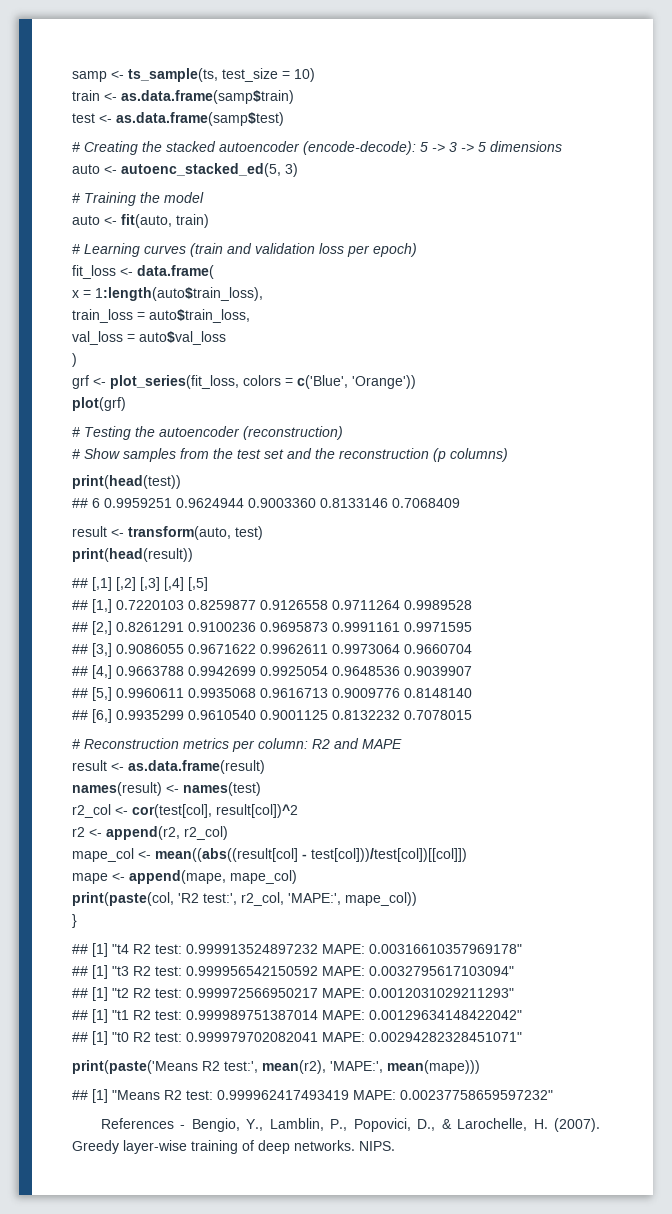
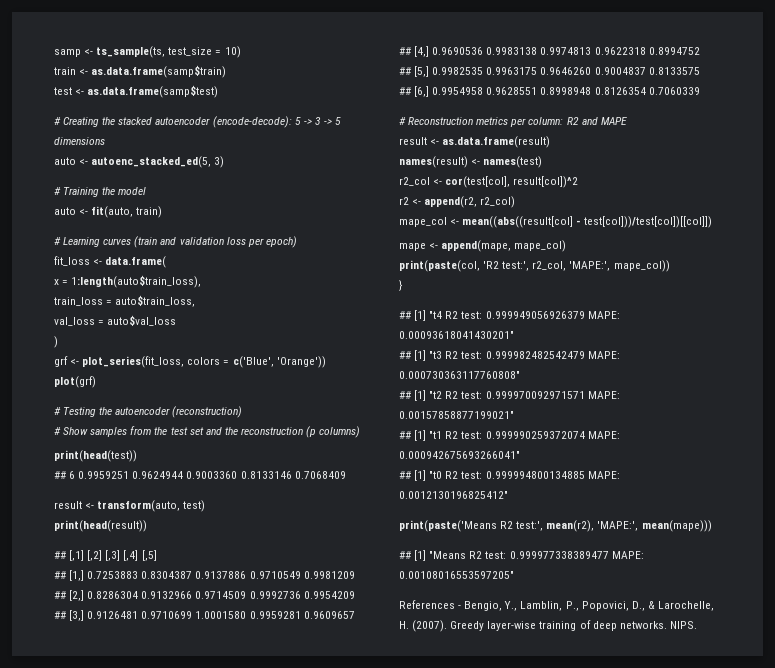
[116,600,472,610] [72,621,472,635] [72,643,472,657] [72,665,472,679] [72,687,472,701] [72,709,472,723] 0.7220103 0.8259877 0.9126558 0.9711264 0.9989528 // ## [2,] 0.8261291 0.9100236 0.9695873 0.9991161 0.9971595 // ## [3,] 0.9086055 0.9671622 0.9962611 0.9973064 0.9660704 // ## [4,] 0.9663788 0.9942699 0.9925054 0.9648536 0.9039907 // ## [5,] 0.9960611 0.9935068 0.9616713 0.9009776 0.8148140 // ## [6,] 0.9935299 0.9610540 0.9001125 0.8132232 0.7078015 -> [87,571,355,579] [54,590,355,601] [54,610,355,621] [399,46,700,57] [399,66,700,77] [399,86,700,97] 0.7253883 0.8304387 0.9137886 0.9710549 0.9981209 // ## [2,] 0.8286304 0.9132966 0.9714509 0.9992736 0.9954209 // ## [3,] 0.9126481 0.9710699 1.0001580 0.9959281 0.9609657 // ## [4,] 0.9690536 0.9983138 0.9974813 0.9622318 0.8994752 // ## [5,] 0.9982535 0.9963175 0.9646260 0.9004837 0.8133575 // ## [6,] 0.9954958 0.9628551 0.8998948 0.8126354 0.7060339
[186,944,522,954] 0.999913524897232 MAPE: 0.00316610357969178" -> [485,311,620,319] [399,331,514,339] 0.999949056926379 MAPE: 0.00093618041430201"
[186,966,514,976] 0.999956542150592 MAPE: 0.0032795617103094" -> [485,351,620,359] [399,371,520,379] 0.999982482542479 MAPE: 0.000730363117760808"
[186,988,514,998] 0.999972566950217 MAPE: 0.0012031029211293" -> [485,391,620,399] [399,411,514,419] 0.999970092971571 MAPE: 0.00157858877199021"
[186,1010,522,1020] 0.999989751387014 MAPE: 0.00129634148422042" -> [485,431,620,439] [399,451,520,459] 0.999990259372074 MAPE: 0.000942675693266041"
[186,1032,522,1042] 0.999979702082041 MAPE: 0.00294282328451071" -> [485,471,620,479] [399,491,508,499] 0.999994800134885 MAPE: 0.0012130196825412"
[217,1090,553,1100] 0.999962417493419 MAPE: 0.00237758659597232" -> [509,551,644,559] [399,571,514,579] 0.999977338389477 MAPE: 0.00108016553597205"

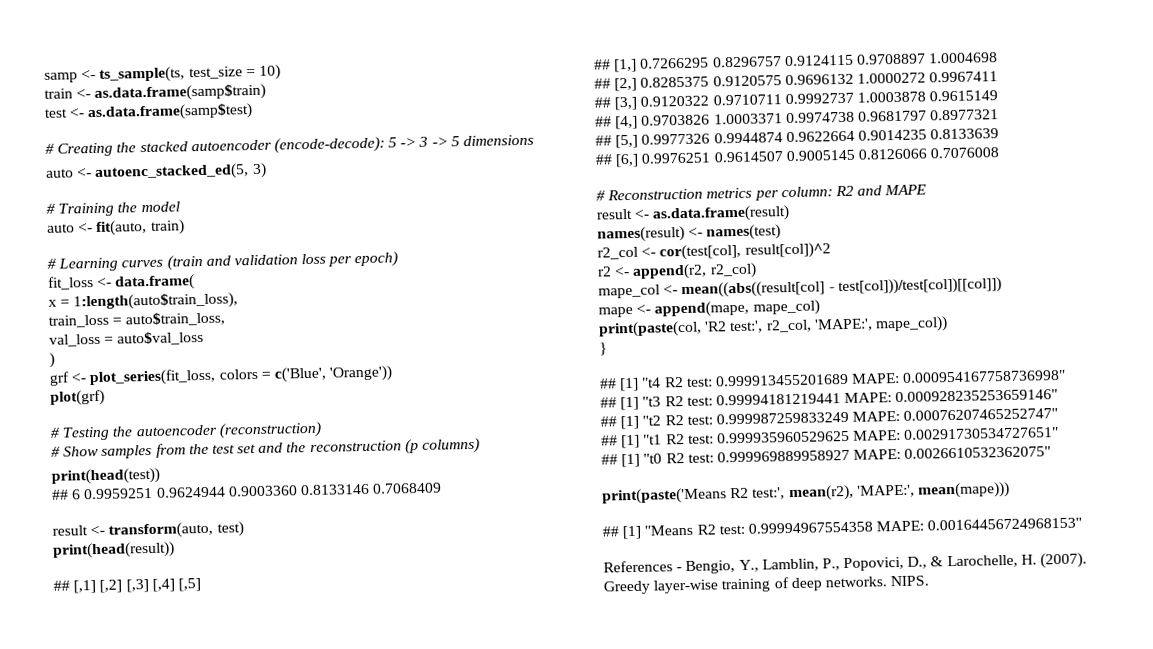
[87,571,355,579] [54,590,355,601] [54,610,355,621] [399,46,700,57] [399,66,700,77] [399,86,700,97] 0.7253883 0.8304387 0.9137886 0.9710549 0.9981209 // ## [2,] 0.8286304 0.9132966 0.9714509 0.9992736 0.9954209 // ## [3,] 0.9126481 0.9710699 1.0001580 0.9959281 0.9609657 // ## [4,] 0.9690536 0.9983138 0.9974813 0.9622318 0.8994752 // ## [5,] 0.9982535 0.9963175 0.9646260 0.9004837 0.8133575 // ## [6,] 0.9954958 0.9628551 0.8998948 0.8126354 0.7060339 -> [640,52,999,69] [594,71,999,92] [594,90,999,111] [595,109,1000,130] [595,128,1000,149] [595,147,1000,168] 0.7266295 0.8296757 0.9124115 0.9708897 1.0004698 // ## [2,] 0.8285375 0.9120575 0.9696132 1.0000272 0.9967411 // ## [3,] 0.9120322 0.9710711 0.9992737 1.0003878 0.9615149 // ## [4,] 0.9703826 1.0003371 0.9974738 0.9681797 0.8977321 // ## [5,] 0.9977326 0.9944874 0.9622664 0.9014235 0.8133639 // ## [6,] 0.9976251 0.9614507 0.9005145 0.8126066 0.7076008
[485,311,620,319] [399,331,514,339] 0.999949056926379 MAPE: 0.00093618041430201" -> [714,369,1067,387] 0.999913455201689 MAPE: 0.000954167758736998"
[485,351,620,359] [399,371,520,379] 0.999982482542479 MAPE: 0.000730363117760808" -> [715,389,1059,406] 0.99994181219441 MAPE: 0.000928235253659146"
[485,391,620,399] [399,411,514,419] 0.999970092971571 MAPE: 0.00157858877199021" -> [715,408,1059,425] 0.999987259833249 MAPE: 0.00076207465252747"
[485,431,620,439] [399,451,520,459] 0.999990259372074 MAPE: 0.000942675693266041" -> [716,427,1060,444] 0.999935960529625 MAPE: 0.00291730534727651"
[485,471,620,479] [399,491,508,499] 0.999994800134885 MAPE: 0.0012130196825412" -> [716,446,1052,463] 0.999969889958927 MAPE: 0.0026610532362075"
[509,551,644,559] [399,571,514,579] 0.999977338389477 MAPE: 0.00108016553597205" -> [747,517,1083,534] 0.99994967554358 MAPE: 0.00164456724968153"

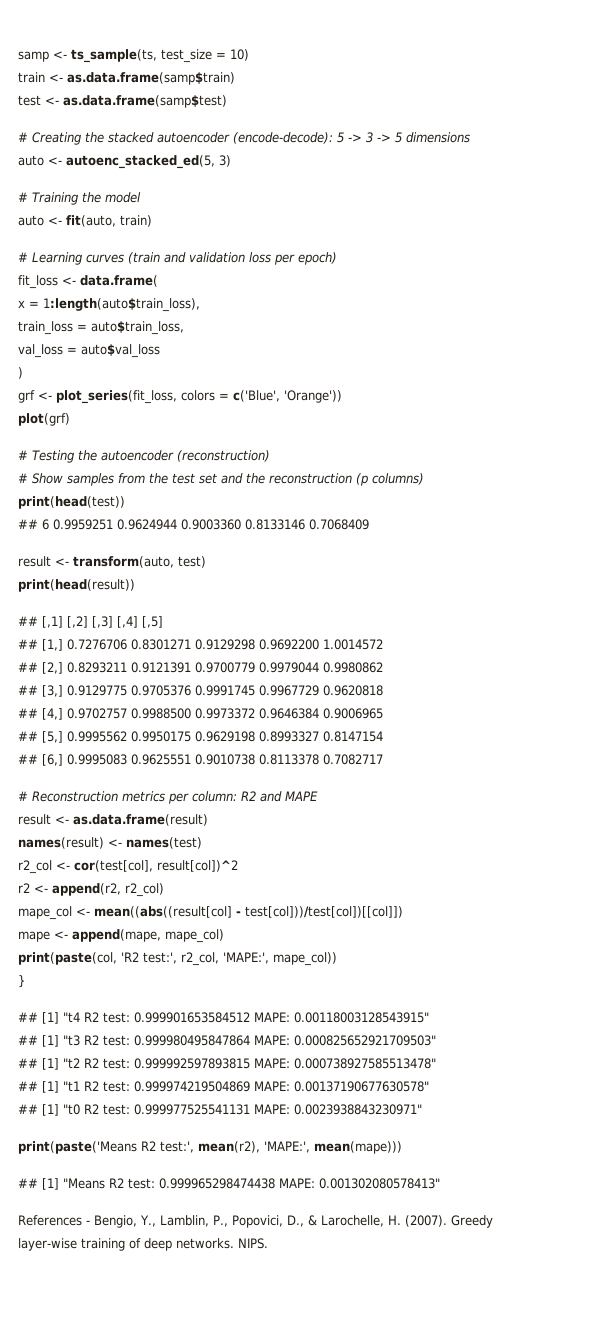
[640,52,999,69] [594,71,999,92] [594,90,999,111] [595,109,1000,130] [595,128,1000,149] [595,147,1000,168] 0.7266295 0.8296757 0.9124115 0.9708897 1.0004698 // ## [2,] 0.8285375 0.9120575 0.9696132 1.0000272 0.9967411 // ## [3,] 0.9120322 0.9710711 0.9992737 1.0003878 0.9615149 // ## [4,] 0.9703826 1.0003371 0.9974738 0.9681797 0.8977321 // ## [5,] 0.9977326 0.9944874 0.9622664 0.9014235 0.8133639 // ## [6,] 0.9976251 0.9614507 0.9005145 0.8126066 0.7076008 -> [67,639,383,650] [18,662,383,674] [18,685,383,697] [18,708,383,720] [18,731,383,743] [18,754,383,766] 0.7276706 0.8301271 0.9129298 0.9692200 1.0014572 // ## [2,] 0.8293211 0.9121391 0.9700779 0.9979044 0.9980862 // ## [3,] 0.9129775 0.9705376 0.9991745 0.9967729 0.9620818 // ## [4,] 0.9702757 0.9988500 0.9973372 0.9646384 0.9006965 // ## [5,] 0.9995562 0.9950175 0.9629198 0.8993327 0.8147154 // ## [6,] 0.9995083 0.9625551 0.9010738 0.8113378 0.7082717
[714,369,1067,387] 0.999913455201689 MAPE: 0.000954167758736998" -> [134,1012,429,1023] 0.999901653584512 MAPE: 0.00118003128543915"
[715,389,1059,406] 0.99994181219441 MAPE: 0.000928235253659146" -> [134,1035,436,1046] 0.999980495847864 MAPE: 0.000825652921709503"
[715,408,1059,425] 0.999987259833249 MAPE: 0.00076207465252747" -> [134,1058,436,1069] 0.999992597893815 MAPE: 0.000738927585513478"
[716,427,1060,444] 0.999935960529625 MAPE: 0.00291730534727651" -> [134,1081,429,1092] 0.999974219504869 MAPE: 0.00137190677630578"
[716,446,1052,463] 0.999969889958927 MAPE: 0.0026610532362075" -> [134,1104,422,1115] 0.999977525541131 MAPE: 0.0023938843230971"
[747,517,1083,534] 0.99994967554358 MAPE: 0.00164456724968153" -> [159,1178,440,1189] 0.999965298474438 MAPE: 0.001302080578413"

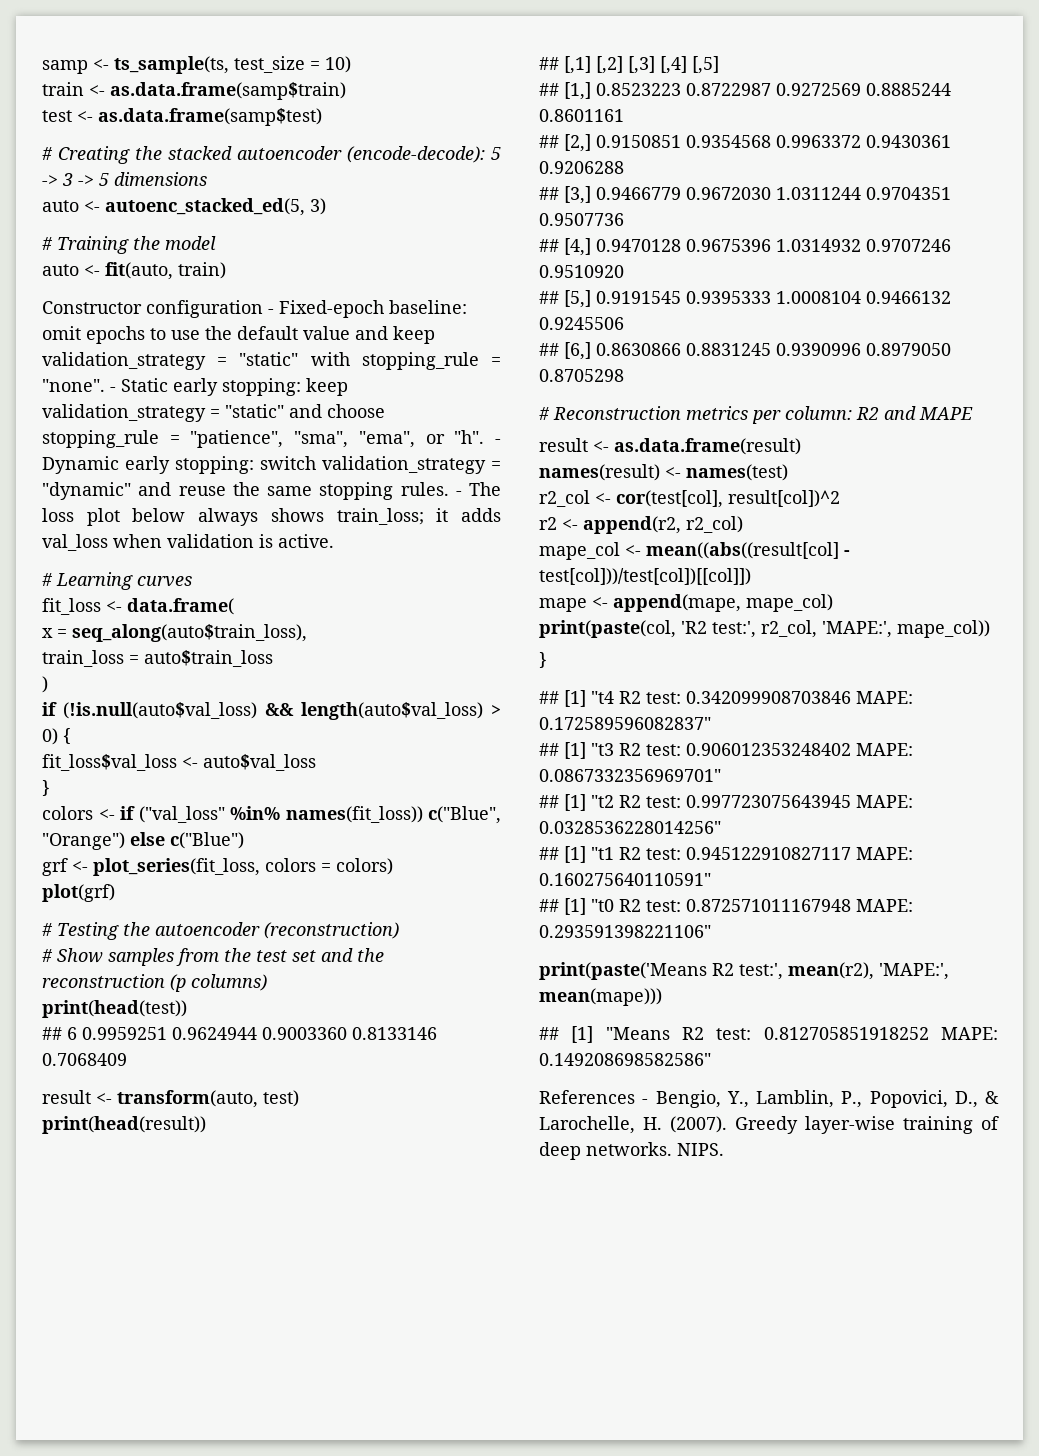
[18,252,337,265] # Learning curves (train and validation loss per epoch) -> [42,300,467,318] [42,326,435,344] [42,352,501,370] [42,378,348,396] [42,404,385,422] [42,430,502,448] [42,456,501,474] [42,482,501,500] [42,508,502,526] [42,534,334,551] [42,572,192,590] Constructor configuration - Fixed-epoch baseline: omit epochs to use the default value and keep validation_strategy = "static" with stopping_rule = "none". - Static early stopping: keep validation_strategy = "static" and choose stopping_rule = "patience", "sma", "ema", or "h". - Dynamic early stopping: switch validation_strategy = "dynamic" and reuse the same stopping rules. - The loss plot below always shows train_loss; it adds val_loss when validation is active. // # Learning curves
[43,298,200,312] 1:length(auto$train_loss), -> [72,624,307,642] seq_along(auto$train_loss),
[91,321,184,335] [18,344,160,358] [18,367,23,379] auto$train_loss, // val_loss = auto$val_loss // ) -> [144,650,273,667] [42,676,48,693] [42,702,501,720] [42,728,71,745] [42,754,316,771] [42,780,50,796] [42,806,501,824] [42,832,244,850] auto$train_loss // ) // if (!is.null(auto$val_loss) && length(auto$val_loss) > 0) { // fit_loss$val_loss <- auto$val_loss // } // colors <- if ("val_loss" %in% names(fit_loss)) c("Blue", "Orange") else c("Blue")
[233,390,342,403] c('Blue', 'Orange')) -> [336,858,393,875] colors)
[67,639,383,650] [18,662,383,674] [18,685,383,697] [18,708,383,720] [18,731,383,743] [18,754,383,766] 0.7276706 0.8301271 0.9129298 0.9692200 1.0014572 // ## [2,] 0.8293211 0.9121391 0.9700779 0.9979044 0.9980862 // ## [3,] 0.9129775 0.9705376 0.9991745 0.9967729 0.9620818 // ## [4,] 0.9702757 0.9988500 0.9973372 0.9646384 0.9006965 // ## [5,] 0.9995562 0.9950175 0.9629198 0.8993327 0.8147154 // ## [6,] 0.9995083 0.9625551 0.9010738 0.8113378 0.7082717 -> [596,83,951,96] [539,109,624,122] [539,134,951,152] [539,161,624,174] [539,186,951,204] [539,213,624,226] [539,238,951,256] [539,265,624,278] [539,290,951,308] [539,317,624,330] [539,342,951,360] [539,369,624,382] 0.8523223 0.8722987 0.9272569 0.8885244 0.8601161 // ## [2,] 0.9150851 0.9354568 0.9963372 0.9430361 0.9206288 // ## [3,] 0.9466779 0.9672030 1.0311244 0.9704351 0.9507736 // ## [4,] 0.9470128 0.9675396 1.0314932 0.9707246 0.9510920 // ## [5,] 0.9191545 0.9395333 1.0008104 0.9466132 0.9245506 // ## [6,] 0.8630866 0.8831245 0.9390996 0.8979050 0.8705298
[134,1012,429,1023] 0.999901653584512 MAPE: 0.00118003128543915" -> [686,691,913,704] [539,717,711,730] 0.342099908703846 MAPE: 0.172589596082837"
[134,1035,436,1046] 0.999980495847864 MAPE: 0.000825652921709503" -> [686,743,913,756] [539,769,721,782] 0.906012353248402 MAPE: 0.0867332356969701"
[134,1058,436,1069] 0.999992597893815 MAPE: 0.000738927585513478" -> [686,795,913,808] [539,821,721,834] 0.997723075643945 MAPE: 0.0328536228014256"
[134,1081,429,1092] 0.999974219504869 MAPE: 0.00137190677630578" -> [686,847,913,860] [539,873,711,886] 0.945122910827117 MAPE: 0.160275640110591"
[134,1104,422,1115] 0.999977525541131 MAPE: 0.0023938843230971" -> [686,899,913,912] [539,925,711,938] 0.872571011167948 MAPE: 0.293591398221106"
[159,1178,440,1189] 0.999965298474438 MAPE: 0.001302080578413" -> [763,1027,998,1040] [539,1053,711,1066] 0.812705851918252 MAPE: 0.149208698582586"

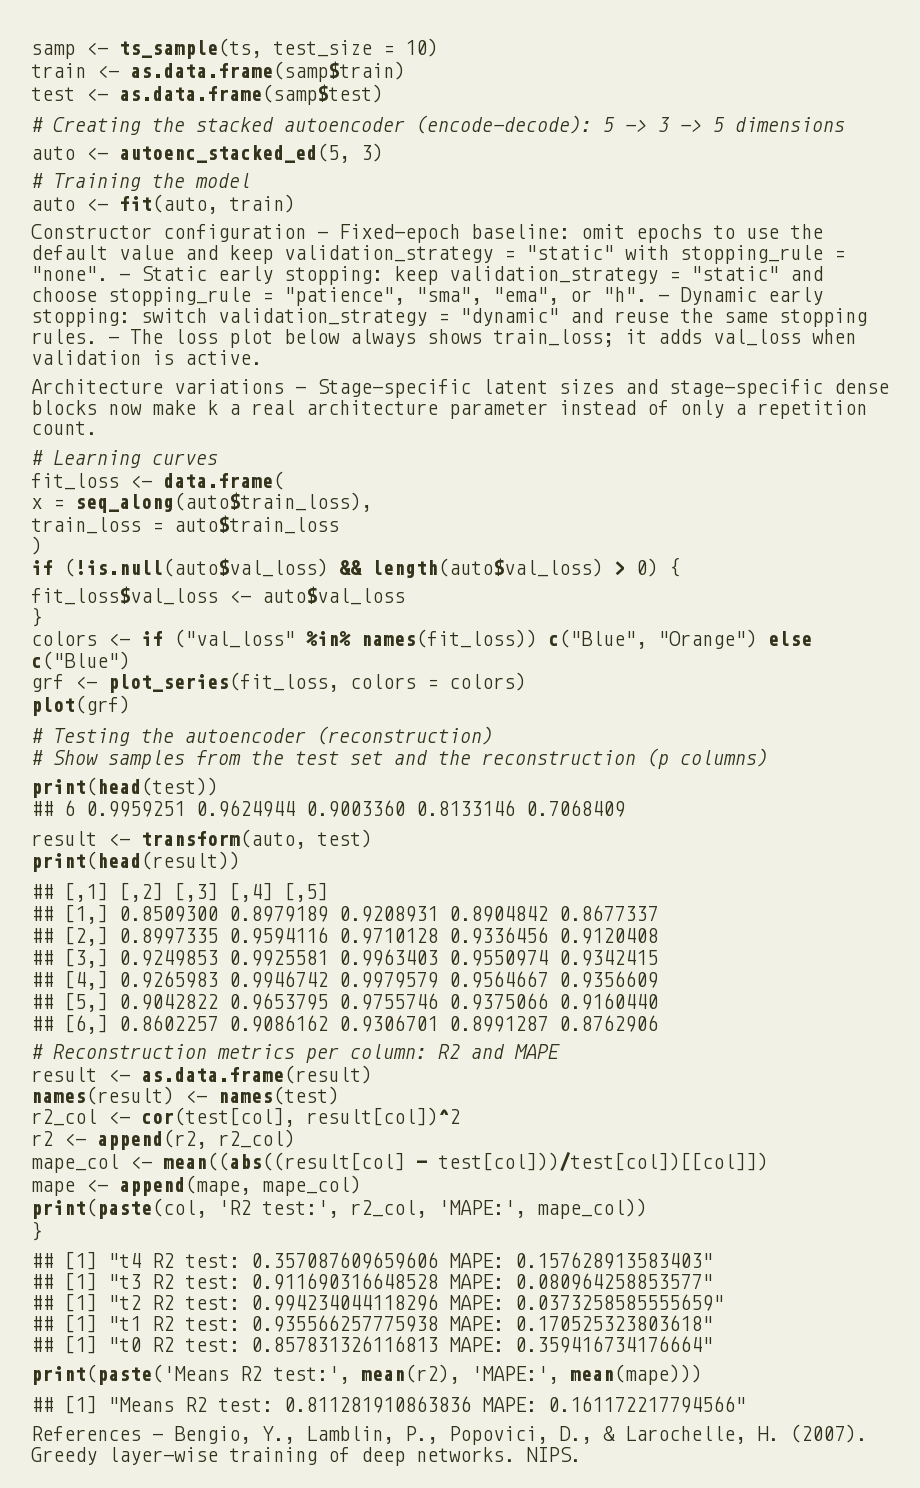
(334, 541) none -> [31,379,889,398] [31,400,867,419] [31,421,97,435] // Architecture variations - Stage-specific latent sizes and stage-specific dense blocks now make k a real architecture parameter instead of only a repetition count.
[596,83,951,96] [539,109,624,122] [539,134,951,152] [539,161,624,174] [539,186,951,204] [539,213,624,226] [539,238,951,256] [539,265,624,278] [539,290,951,308] [539,317,624,330] [539,342,951,360] [539,369,624,382] 0.8523223 0.8722987 0.9272569 0.8885244 0.8601161 // ## [2,] 0.9150851 0.9354568 0.9963372 0.9430361 0.9206288 // ## [3,] 0.9466779 0.9672030 1.0311244 0.9704351 0.9507736 // ## [4,] 0.9470128 0.9675396 1.0314932 0.9707246 0.9510920 // ## [5,] 0.9191545 0.9395333 1.0008104 0.9466132 0.9245506 // ## [6,] 0.8630866 0.8831245 0.9390996 0.8979050 0.8705298 -> [119,905,658,922] [31,926,658,946] [31,948,658,968] [31,970,658,990] [31,992,658,1012] [31,1014,658,1034] 0.8509300 0.8979189 0.9208931 0.8904842 0.8677337 // ## [2,] 0.8997335 0.9594116 0.9710128 0.9336456 0.9120408 // ## [3,] 0.9249853 0.9925581 0.9963403 0.9550974 0.9342415 // ## [4,] 0.9265983 0.9946742 0.9979579 0.9564667 0.9356609 // ## [5,] 0.9042822 0.9653795 0.9755746 0.9375066 0.9160440 // ## [6,] 0.8602257 0.9086162 0.9306701 0.8991287 0.8762906
[686,691,913,704] [539,717,711,730] 0.342099908703846 MAPE: 0.172589596082837" -> [251,1252,713,1269] 0.357087609659606 MAPE: 0.157628913583403"
[686,743,913,756] [539,769,721,782] 0.906012353248402 MAPE: 0.0867332356969701" -> [251,1273,713,1290] 0.911690316648528 MAPE: 0.080964258853577"
[686,795,913,808] [539,821,721,834] 0.997723075643945 MAPE: 0.0328536228014256" -> [251,1294,724,1311] 0.994234044118296 MAPE: 0.0373258585555659"
[686,847,913,860] [539,873,711,886] 0.945122910827117 MAPE: 0.160275640110591" -> [251,1315,713,1332] 0.935566257775938 MAPE: 0.170525323803618"
[686,899,913,912] [539,925,711,938] 0.872571011167948 MAPE: 0.293591398221106" -> [251,1336,713,1353] 0.857831326116813 MAPE: 0.359416734176664"
[763,1027,998,1040] [539,1053,711,1066] 0.812705851918252 MAPE: 0.149208698582586" -> [284,1396,746,1413] 0.811281910863836 MAPE: 0.161172217794566"

